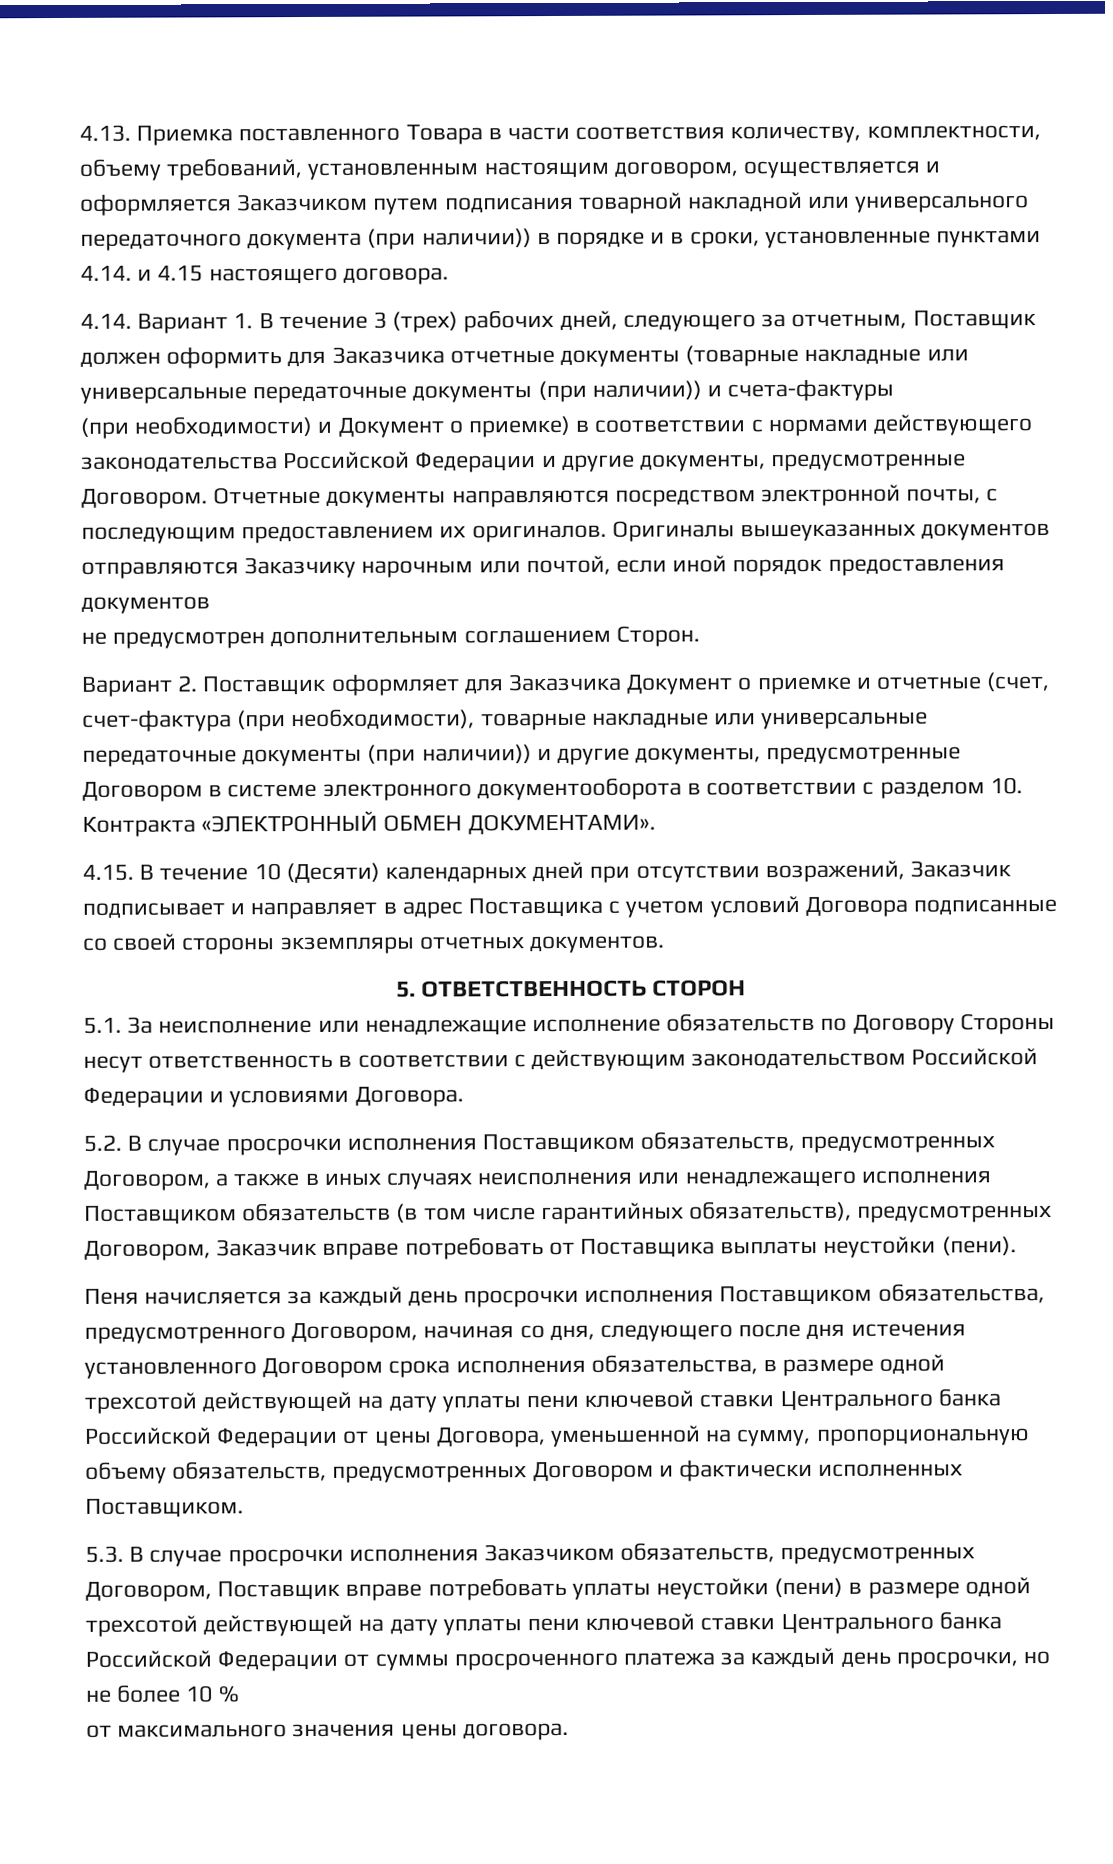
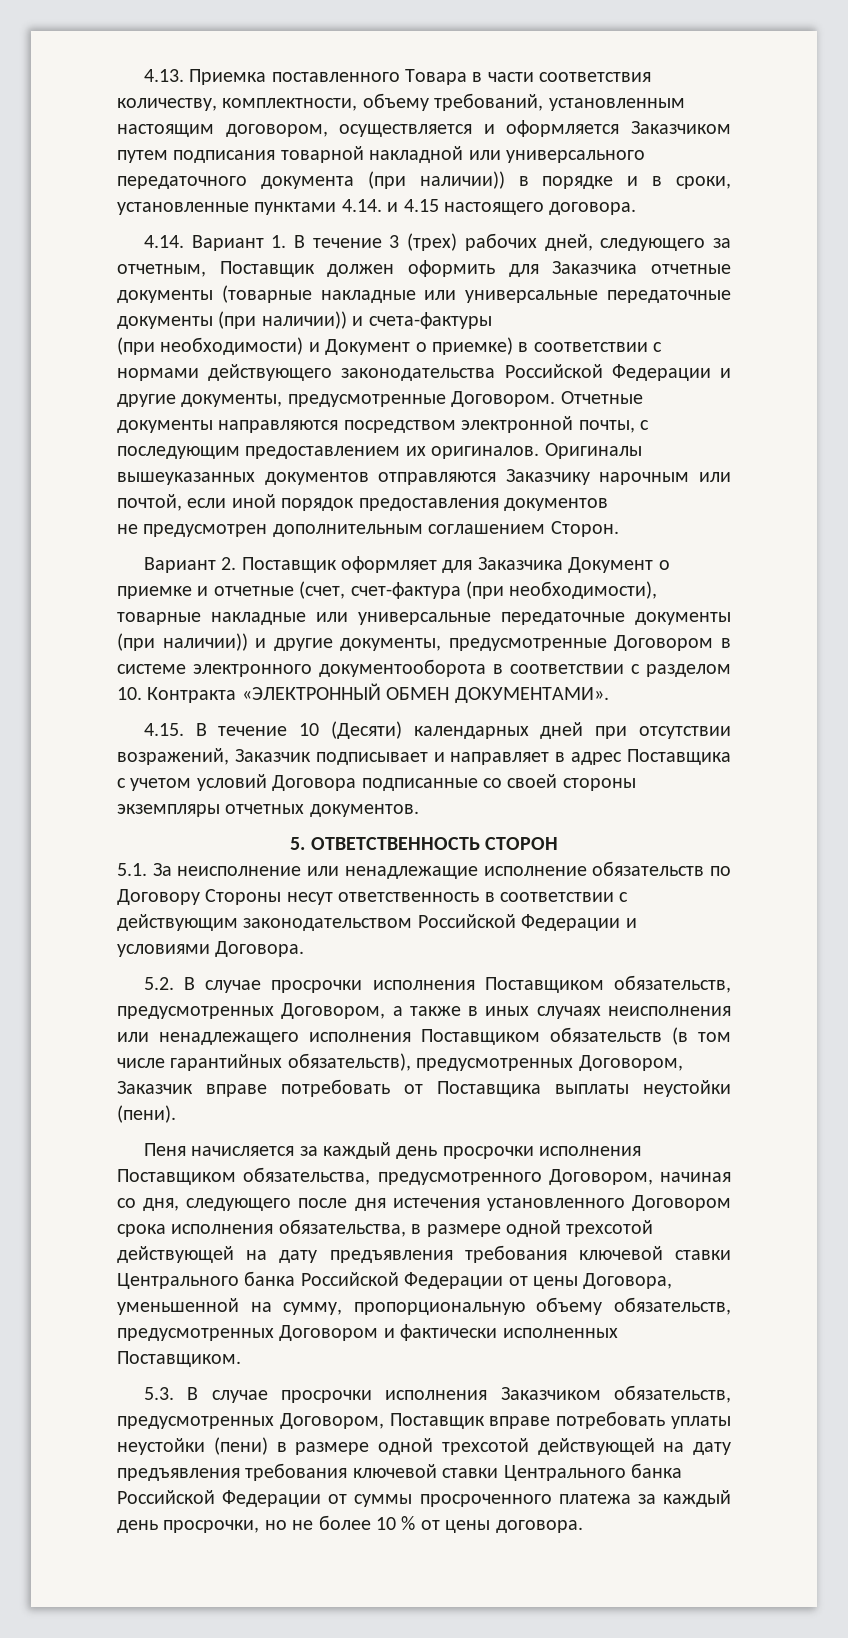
[441,1394,580,1413] уплаты пени -> [329,1245,567,1263] предъявления требования
[442,1617,581,1636] уплаты пени -> [117,1463,348,1481] предъявления требования
[86,1723,396,1738] // от максимального значения -> [420,1520,440,1530] от

